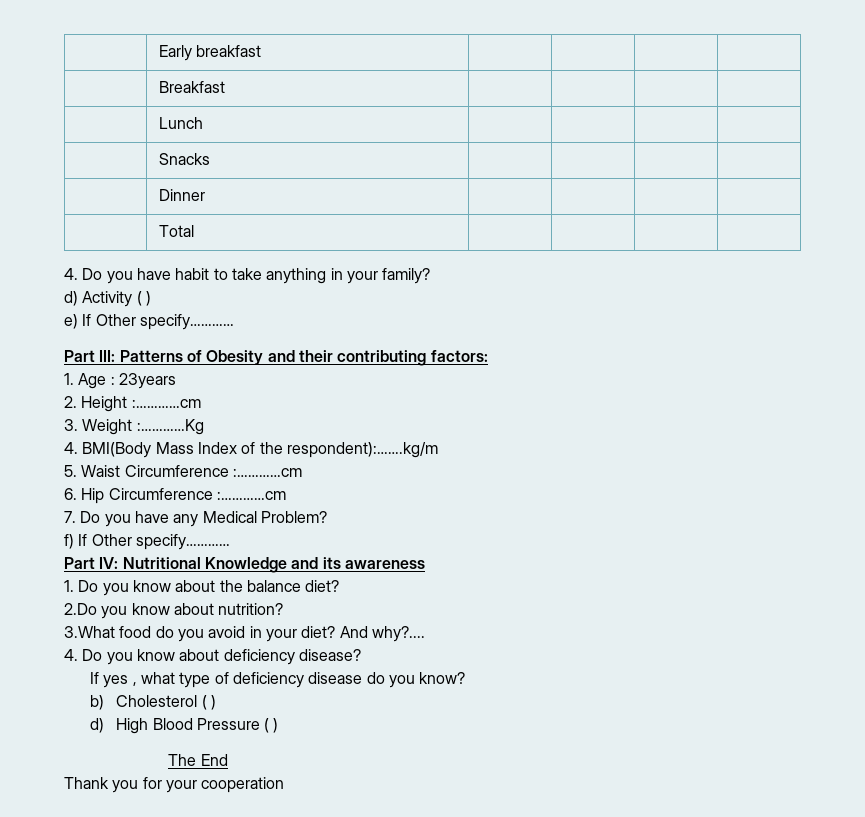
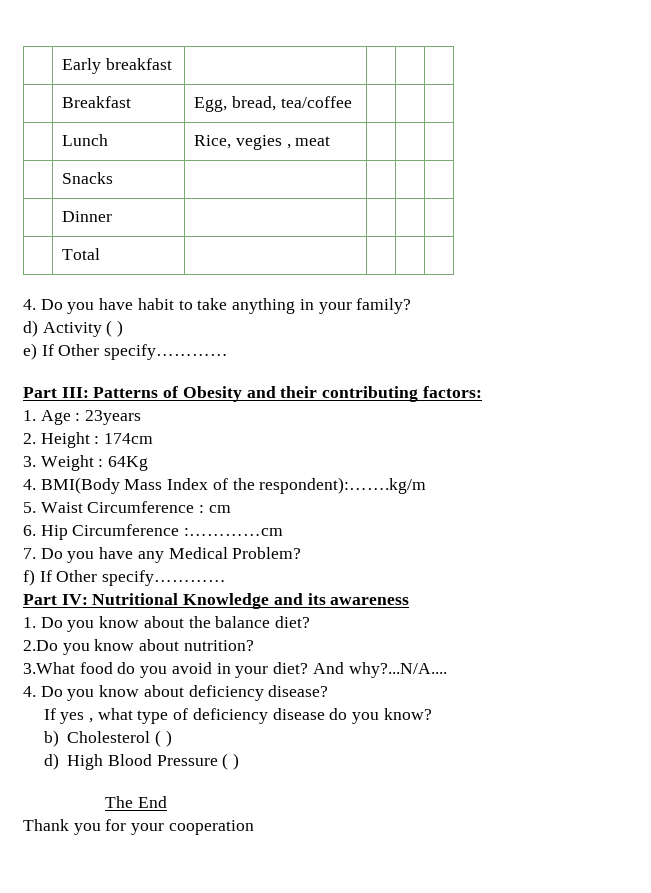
[158,117,203,129] | | | // | Lunch | -> [194,96,352,112] [62,134,109,146] [194,135,331,150] Egg, bread, tea/coffee | | | // | Lunch | Rice, vegies , meat
[131,399,201,408] :…………cm -> [94,433,154,444] : 174cm
[136,419,204,435] :…………Kg -> [98,456,149,471] : 64Kg
[232,468,302,477] :…………cm -> [199,505,231,513] : cm
[371,626,425,642] why?.... -> [348,662,447,678] why?...N/A....

